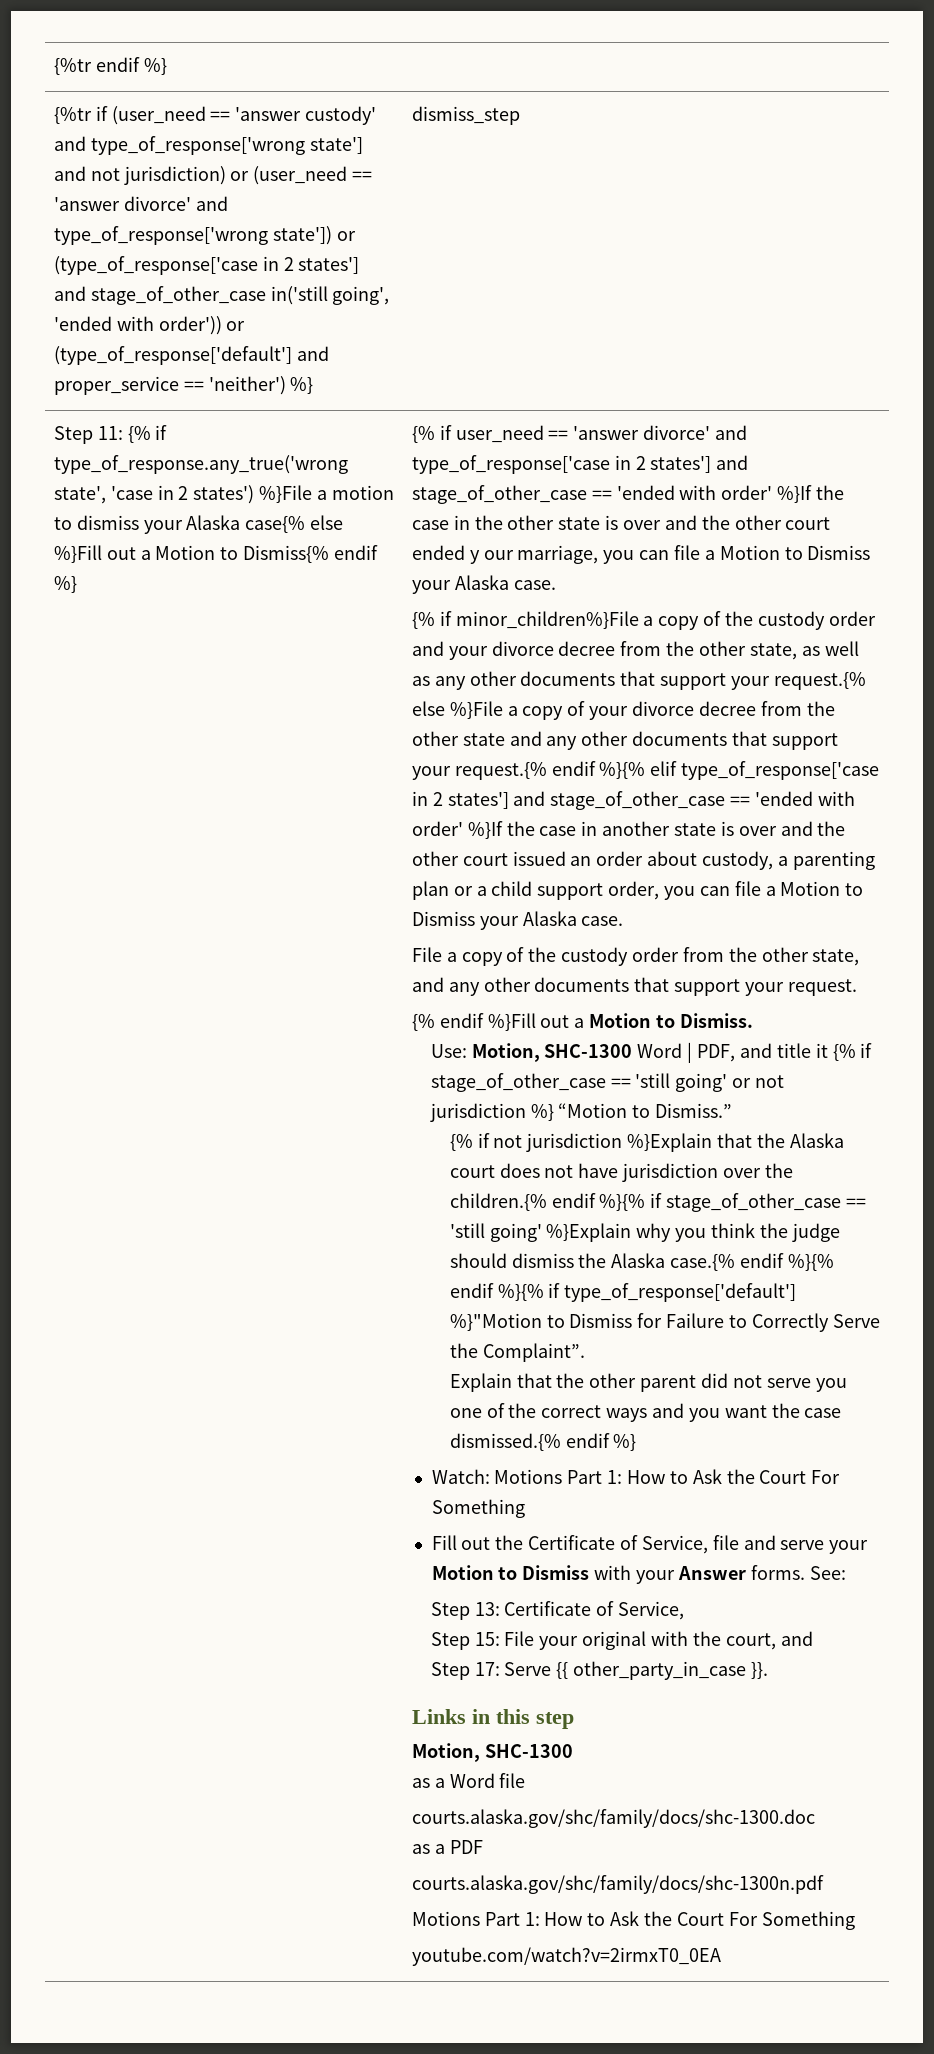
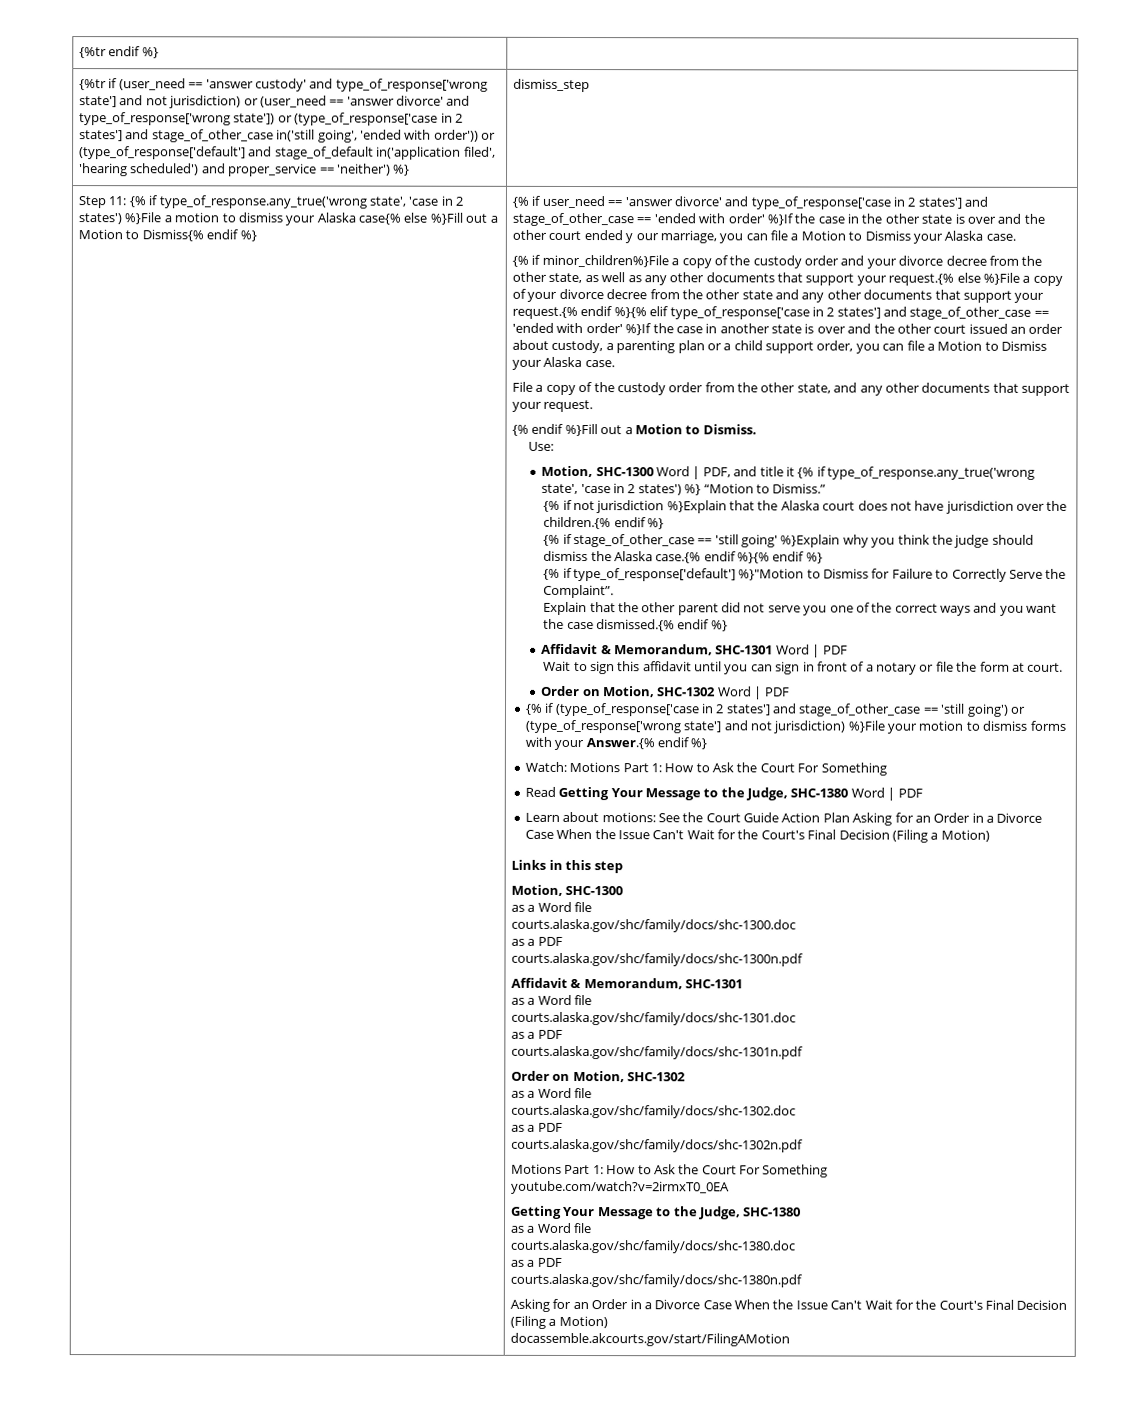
(329, 353) none -> [274,146,496,160] [79,163,226,177] stage_of_default in('application filed', 'hearing scheduled') and
(467, 1051) none -> (554, 446) //
[430,1073,785,1092] [429,1103,526,1122] stage_of_other_case == 'still going' or not jurisdiction -> [827,466,1036,480] [541,483,682,496] type_of_response.any_true('wrong state', 'case in 2 states')
[599,1194,646,1211] %}{% -> [646,518,664,530] [543,534,561,546] %} // {%
[497,1284,544,1301] %}{% -> [805,552,823,564] [543,568,561,580] %} // {%
(637, 1442) none -> [541,643,848,658] [543,660,1064,675] [541,685,790,700] [524,702,1025,717] [524,719,1066,734] [524,736,708,751] // Affidavit & Memorandum, SHC-1301 Word | PDF // Wait to sign this affidavit until you can sign in front of a notary or file the form at court. // Order on Motion, SHC-1302 Word | PDF // {% if (type_of_response['case in 2 states'] and stage_of_other_case == 'still going') or (type_of_response['wrong state'] and not jurisdiction) %}File your motion to dismiss forms with your Answer.{% endif %}
[431,1535,869,1554] [431,1565,846,1584] [430,1601,685,1620] [430,1631,813,1650] [430,1661,769,1680] Fill out the Certificate of Service, file and serve your Motion to Dismiss with your Answer forms. See: // Step 13: Certificate of Service, // Step 15: File your original with the court, and // Step 17: Serve {{ other_party_in_case }}. -> [524,786,923,801] [524,811,1043,826] [524,828,990,843] Read Getting Your Message to the Judge, SHC-1380 Word | PDF // Learn about motions: See the Court Guide Action Plan Asking for an Order in a Divorce Case When the Issue Can't Wait for the Court's Final Decision (Filing a Motion)
(824, 1884) none -> [511,977,744,990] [511,994,593,1006] [511,1011,797,1026] [511,1029,563,1039] [511,1045,804,1060] [511,1070,687,1083] [511,1087,593,1099] [511,1104,797,1119] [511,1122,563,1132] [511,1138,804,1153] // Affidavit & Memorandum, SHC-1301 // as a Word file // courts.alaska.gov/shc/family/docs/shc-1301.doc // as a PDF // courts.alaska.gov/shc/family/docs/shc-1301n.pdf // Order on Motion, SHC-1302 // as a Word file // courts.alaska.gov/shc/family/docs/shc-1302.doc // as a PDF // courts.alaska.gov/shc/family/docs/shc-1302n.pdf
(721, 1956) none -> [511,1205,802,1220] [510,1222,593,1234] [510,1239,796,1254] [510,1257,562,1267] [510,1273,803,1288] [510,1298,1068,1312] [510,1315,608,1329] [510,1332,791,1347] // Getting Your Message to the Judge, SHC-1380 // as a Word file // courts.alaska.gov/shc/family/docs/shc-1380.doc // as a PDF // courts.alaska.gov/shc/family/docs/shc-1380n.pdf // Asking for an Order in a Divorce Case When the Issue Can't Wait for the Court's Final Decision (Filing a Motion) // docassemble.akcourts.gov/start/FilingAMotion

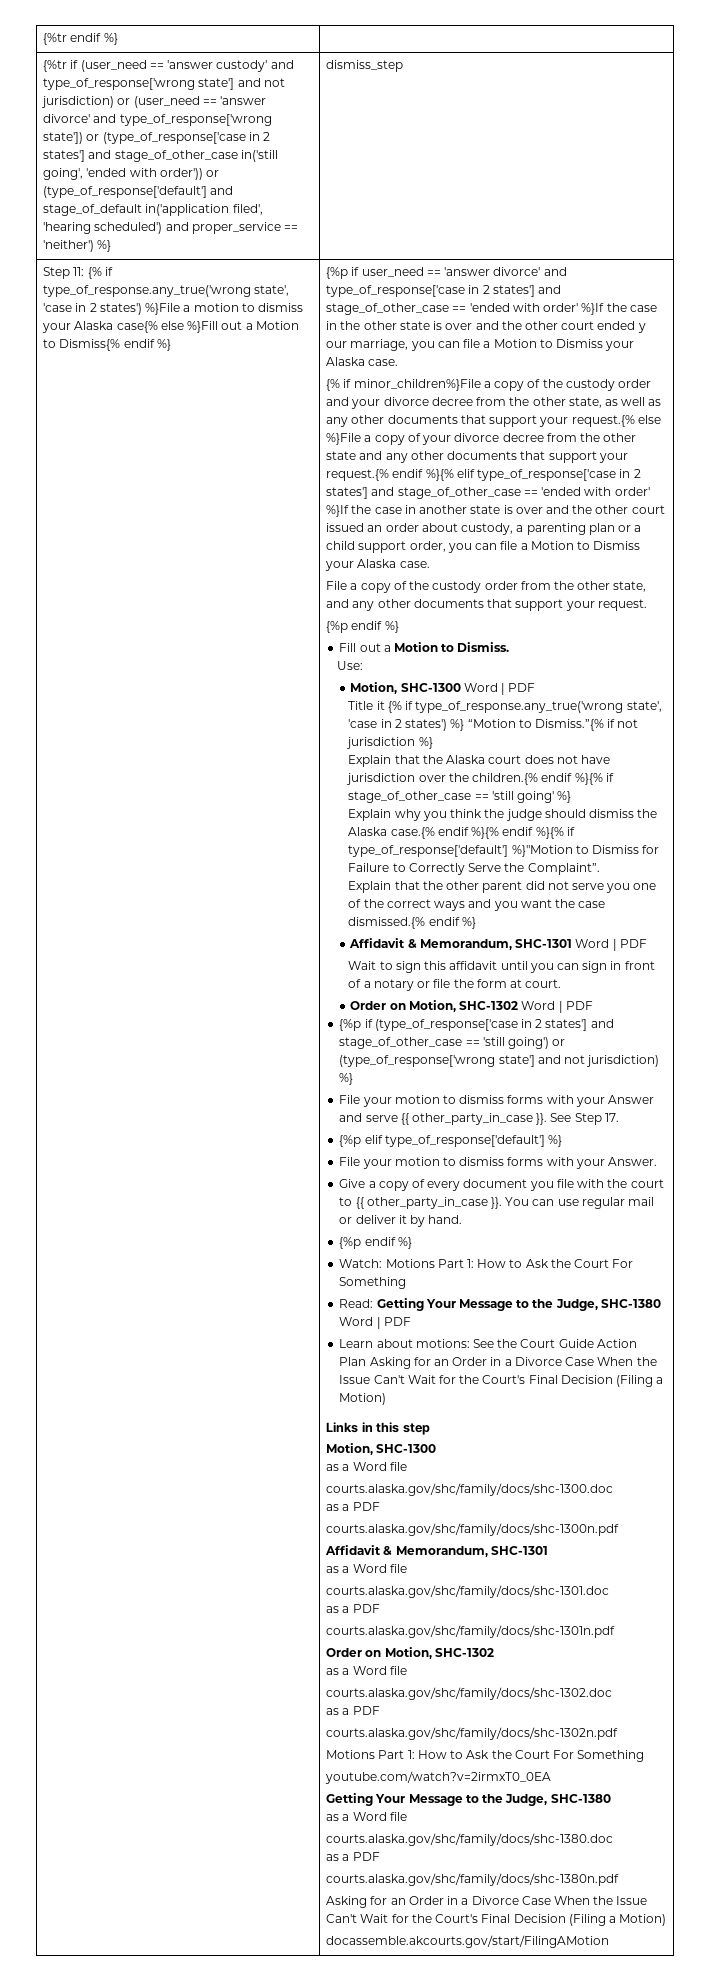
[512,196,530,208] {% -> [326,267,349,279] {%p
[512,423,598,437] {% endif %}Fill -> [326,621,399,633] [339,643,357,652] {%p endif %} // Fill
[702,466,784,478] PDF, and title -> [508,683,536,692] [348,701,374,710] PDF // Title
[772,483,827,494] [543,500,561,512] Dismiss.” // {% -> [534,719,604,731] Dismiss.”{%
[666,500,727,514] %}Explain -> [418,737,433,749] [348,755,392,767] %} // Explain
[646,518,664,530] [543,534,561,546] %} // {% -> [574,773,603,785] %}{%
[780,534,841,548] %}Explain -> [557,791,572,803] [348,809,392,821] %} // Explain
[805,552,823,564] [543,568,561,580] %} // {% -> [535,827,564,839] %}{%
[524,703,543,715] {% -> [339,1019,362,1031] {%p
[847,720,1066,734] [524,736,655,751] %}File your motion to dismiss forms with your Answer.{% -> [339,1073,354,1085] [339,1095,655,1107] [339,1113,619,1125] [339,1135,562,1147] [339,1157,658,1169] [339,1179,664,1191] [339,1197,655,1209] [339,1215,463,1227] [339,1237,362,1249] %} // File your motion to dismiss forms with your Answer and serve {{ other_party_in_case }}. See Step 17. // {%p elif type_of_response['default'] %} // File your motion to dismiss forms with your Answer. // Give a copy of every document you file with the court to {{ other_party_in_case }}. You can use regular mail or deliver it by hand. // {%p
[524,786,556,797] Read -> [339,1299,374,1308] Read:

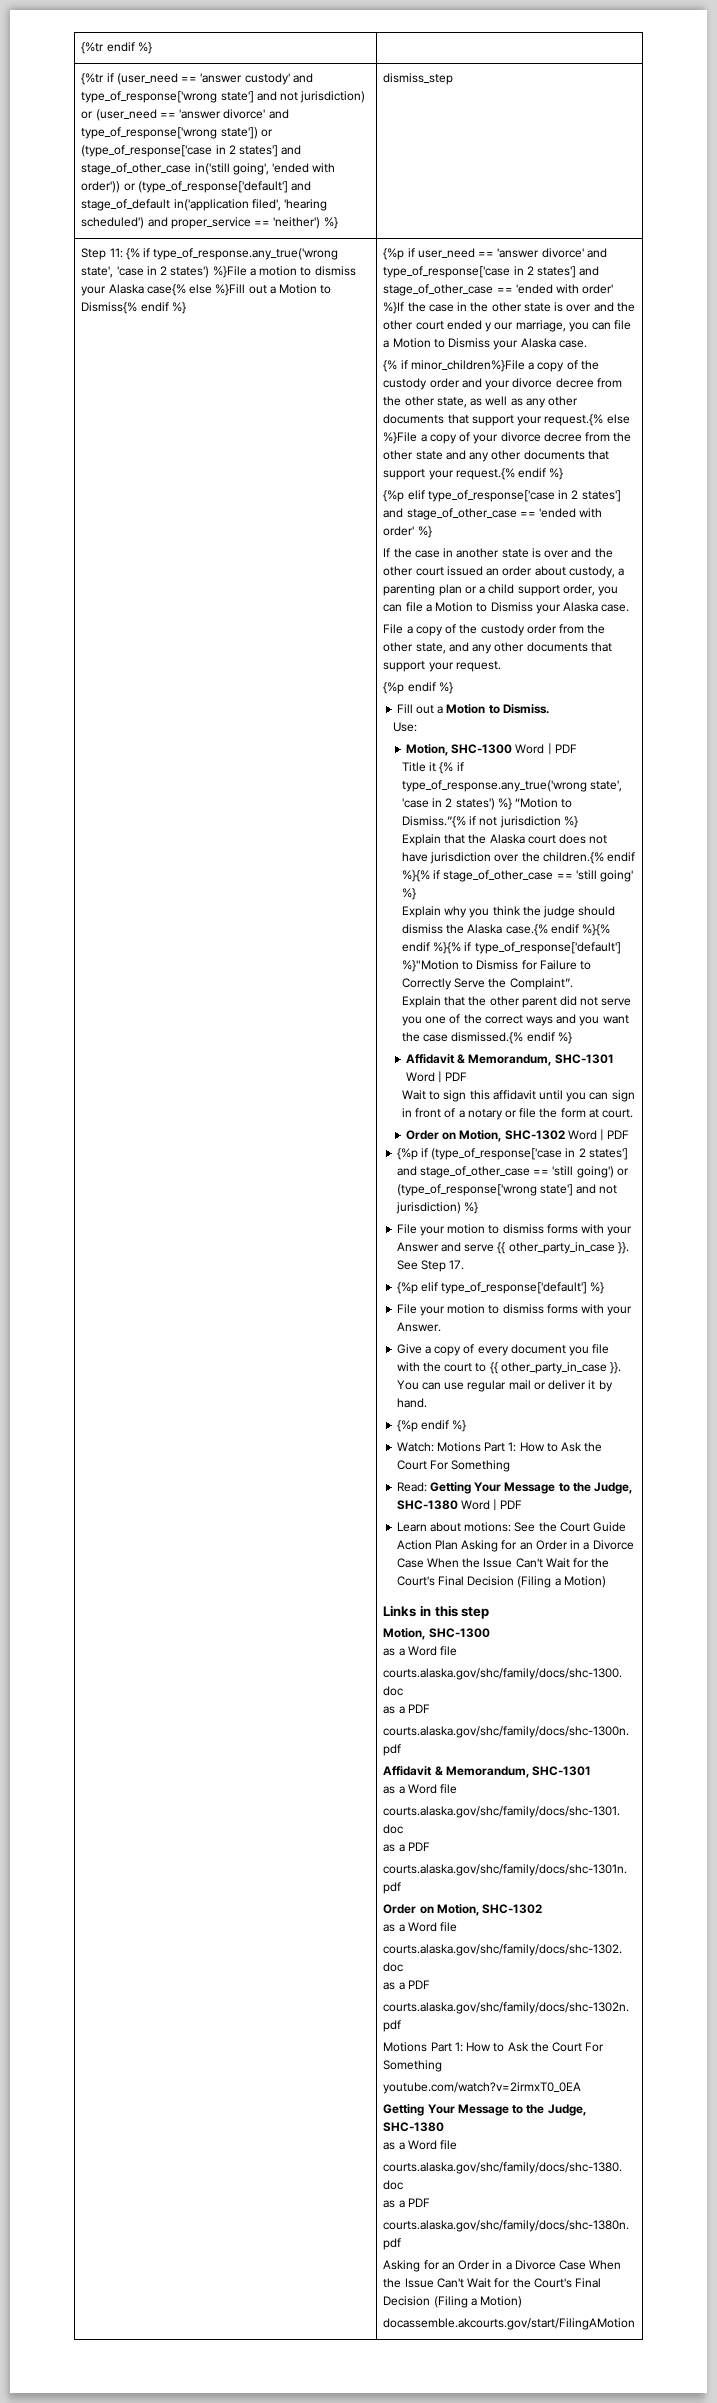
[425,469,454,481] %}{% -> [549,468,564,480] [383,490,405,502] %} // {%p
[326,505,350,517] %}If -> [417,526,432,538] [383,548,391,557] %} // If

